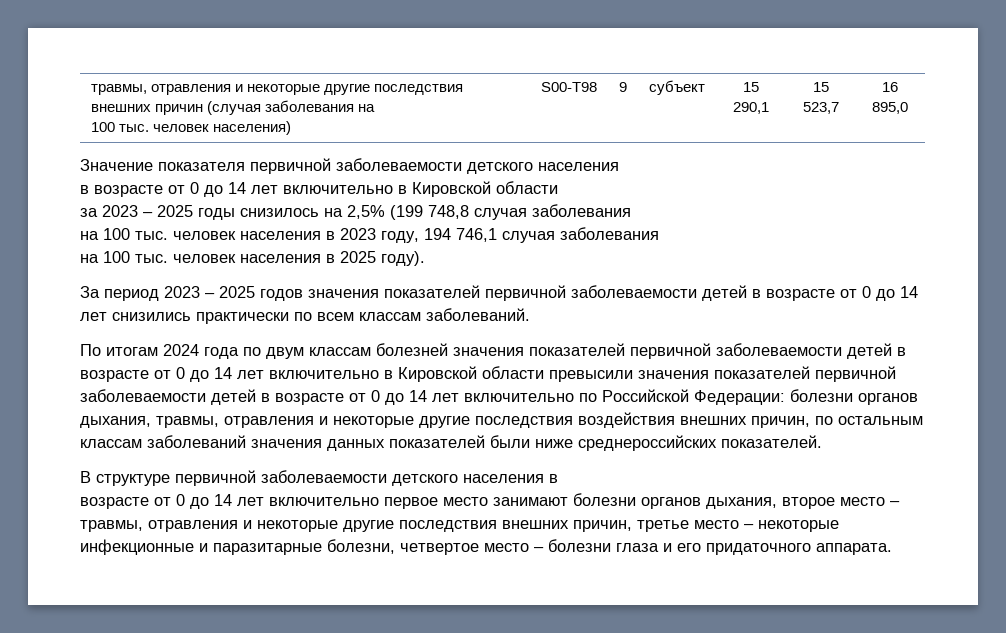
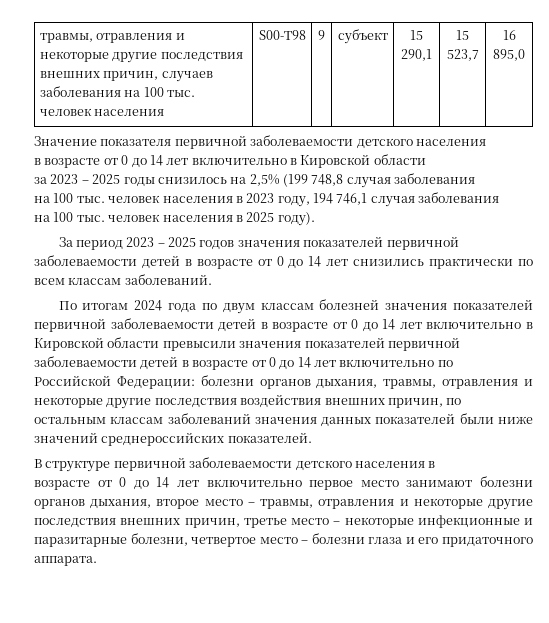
[90,84,463,95] [90,101,261,115] травмы, отравления и некоторые другие последствия внешних причин (случая -> [39,33,185,43] [39,51,243,63] [39,71,213,82] травмы, отравления и некоторые другие последствия внешних причин, случаев
[90,121,291,135] // 100 тыс. человек населения) -> [143,87,195,97] [39,108,165,116] 100 тыс. человек населения
(573, 443) none -> [34,432,98,443] значений

